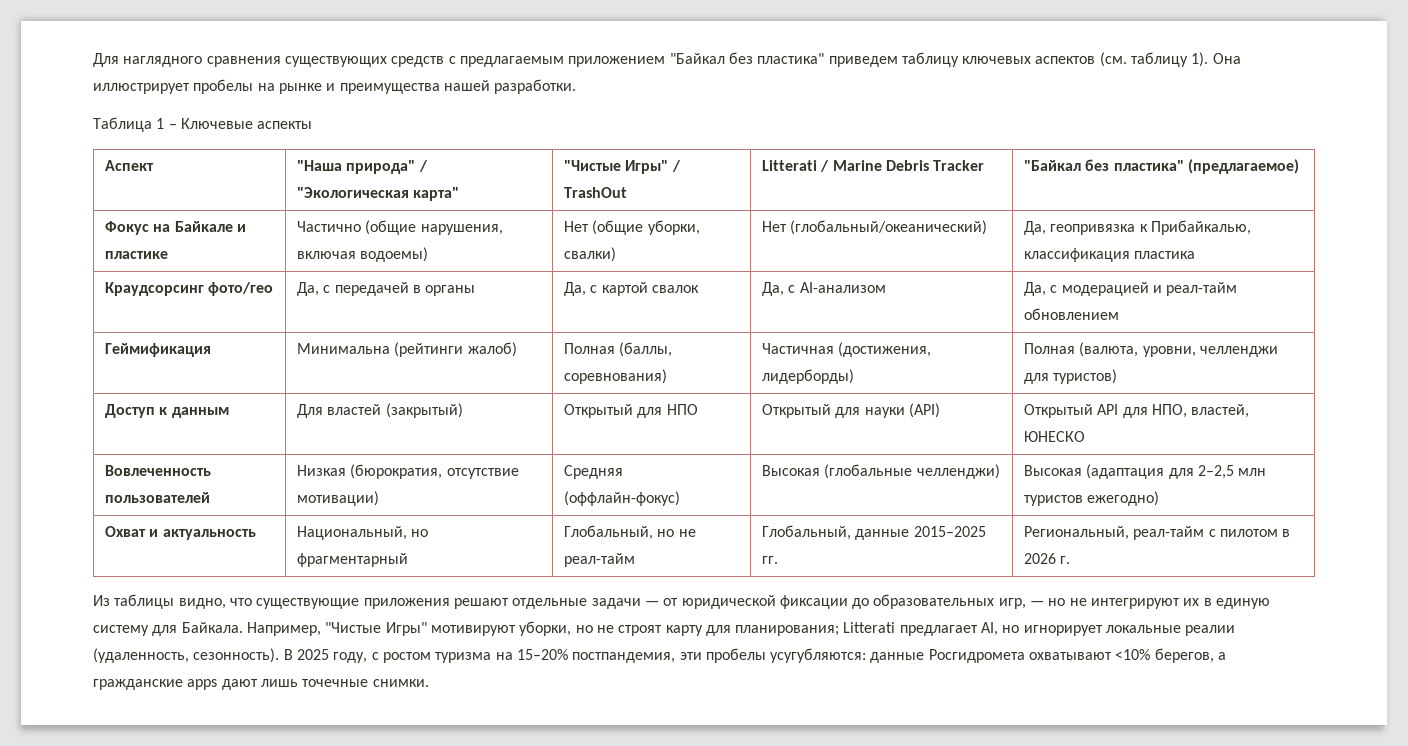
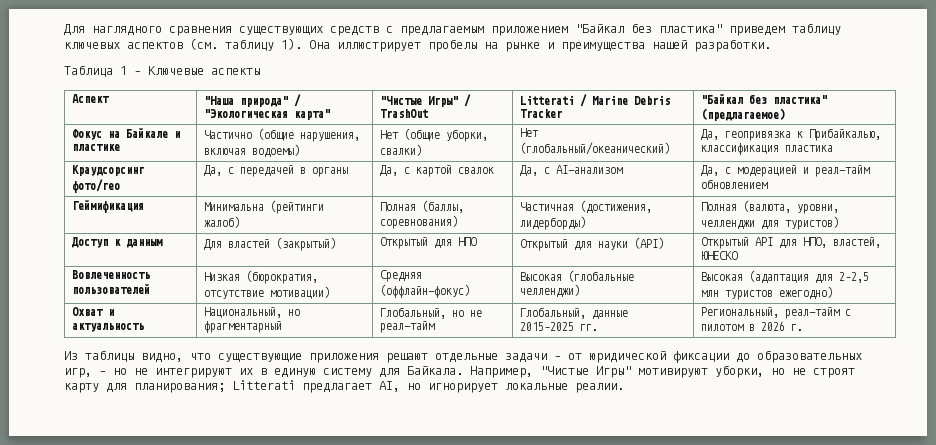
[644,601,659,606] — -> [554,356,561,360] –
[1030,601,1045,606] — -> [99,371,106,375] –
[1185,625,1236,636] [93,648,1227,663] [93,679,429,690] реалии (удаленность, сезонность). В 2025 году, с ростом туризма на 15–20% постпандемия, эти пробелы усугубляются: данные Росгидромета охватывают <10% берегов, а гражданские apps дают лишь точечные снимки. -> [575,383,624,393] реалии.

